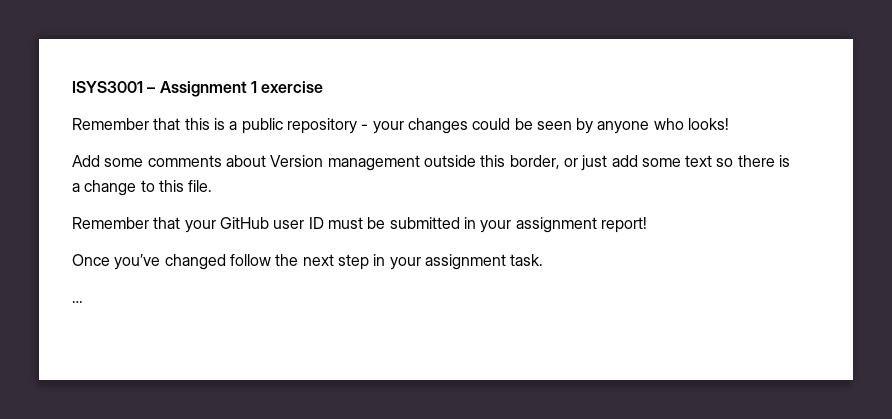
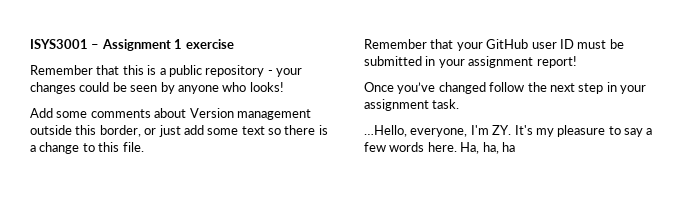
[72,301,83,303] … -> [364,125,653,137] [364,142,515,154] …Hello, everyone, I'm ZY. It's my pleasure to say a few words here. Ha, ha, ha

